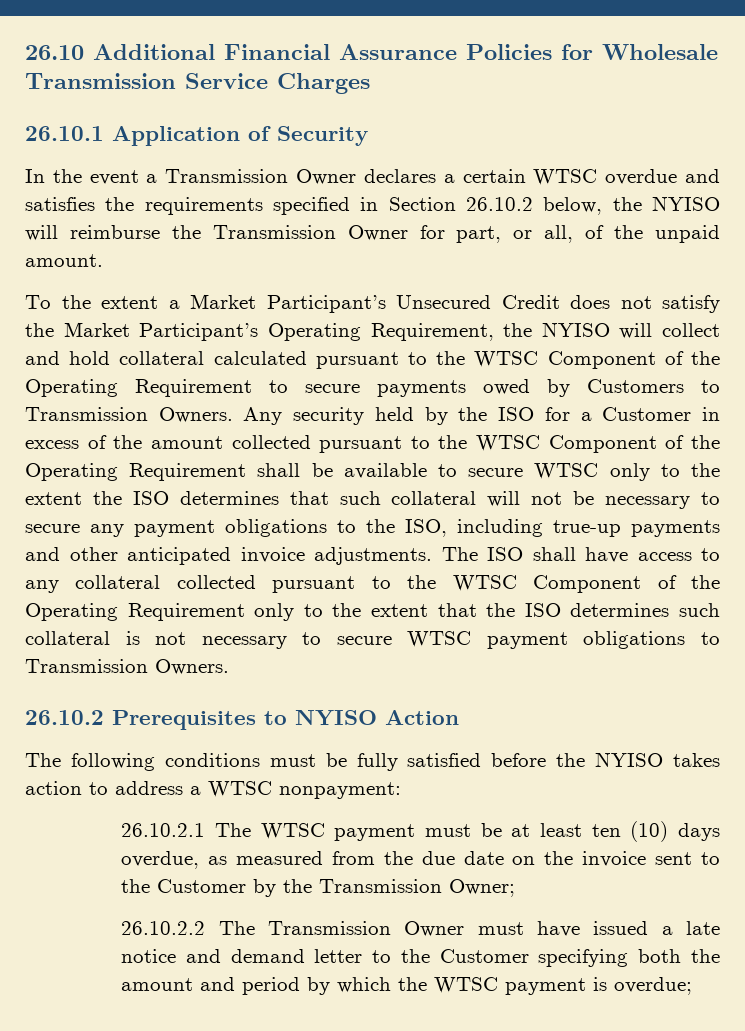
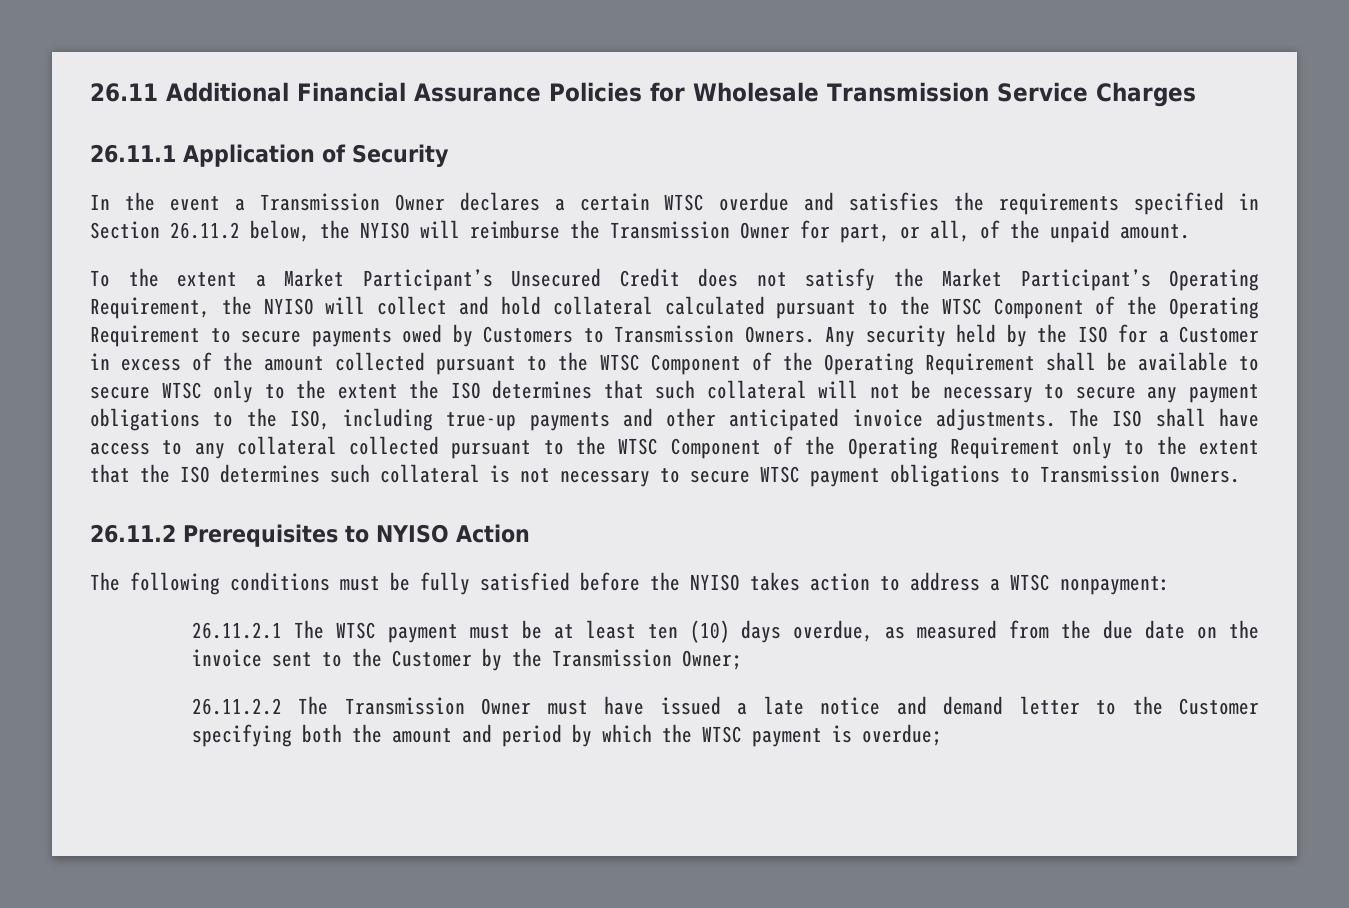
[25,45,84,60] 26.10 -> [90,83,158,102] 26.11
[25,126,104,141] 26.10.1 -> [90,144,176,163] 26.11.1
[465,197,533,211] 26.10.2 -> [170,222,240,239] 26.11.2
[25,710,104,725] 26.10.2 -> [90,524,176,543] 26.11.2
[121,823,206,837] 26.10.2.1 -> [191,622,282,639] 26.11.2.1
[121,921,206,935] 26.10.2.2 -> [191,698,282,715] 26.11.2.2

